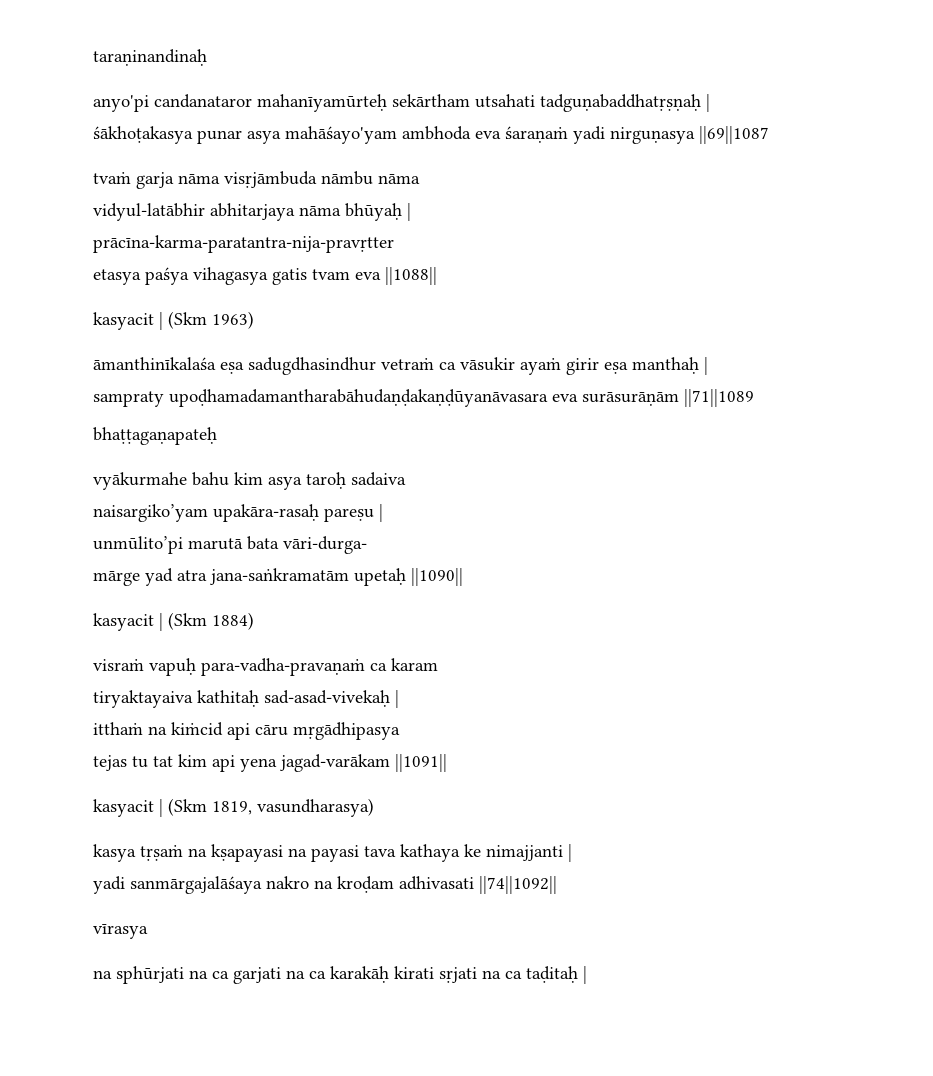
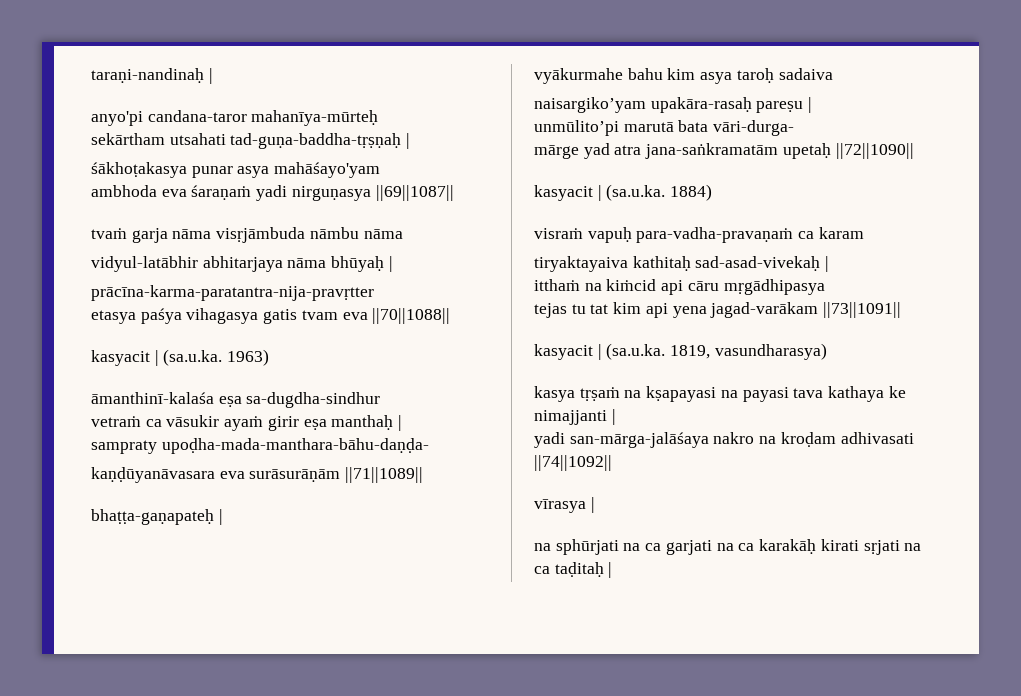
[93,49,207,66] taraṇinandinaḥ -> [91,68,213,84] taraṇi-nandinaḥ |
[154,94,387,112] candanataror mahanīyamūrteḥ -> [147,110,379,126] candana-taror mahanīya-mūrteḥ //
[540,94,701,112] tadguṇabaddhatṛṣṇaḥ -> [230,133,402,149] tad-guṇa-baddha-tṛṣṇaḥ
(397, 135) none -> (381, 170) //
[699,126,769,144] ||69||1087 -> [375,185,454,201] ||69||1087||
[385,267,437,285] [93,311,207,330] ||1088|| // kasyacit | (Skm -> [372,308,451,324] [91,349,223,366] ||70||1088|| // kasyacit | (sa.u.ka.
[93,357,376,375] āmanthinīkalaśa eṣa sadugdhasindhur -> [91,392,381,408] āmanthinī-kalaśa eṣa sa-dugdha-sindhur //
[169,389,754,407] [93,427,217,445] upoḍhamadamantharabāhudaṇḍakaṇḍūyanāvasara eva surāsurāṇām ||71||1089 // bhaṭṭagaṇapateḥ -> [161,438,429,454] [91,467,424,483] [91,509,223,525] upoḍha-mada-manthara-bāhu-daṇḍa- // kaṇḍūyanāvasara eva surāsurāṇām ||71||1089|| // bhaṭṭa-gaṇapateḥ |
[411,568,463,586] [93,612,207,631] ||1090|| // kasyacit | (Skm -> [835,143,914,159] [534,184,666,201] ||72||1090|| // kasyacit | (sa.u.ka.
[395,754,447,772] [93,798,207,817] ||1091|| // kasyacit | (Skm -> [823,302,902,318] [534,343,666,360] ||73||1091|| // kasyacit | (sa.u.ka.
[130,876,262,894] sanmārgajalāśaya -> [569,432,709,448] san-mārga-jalāśaya
(148, 931) none -> [590,497,595,513] |

